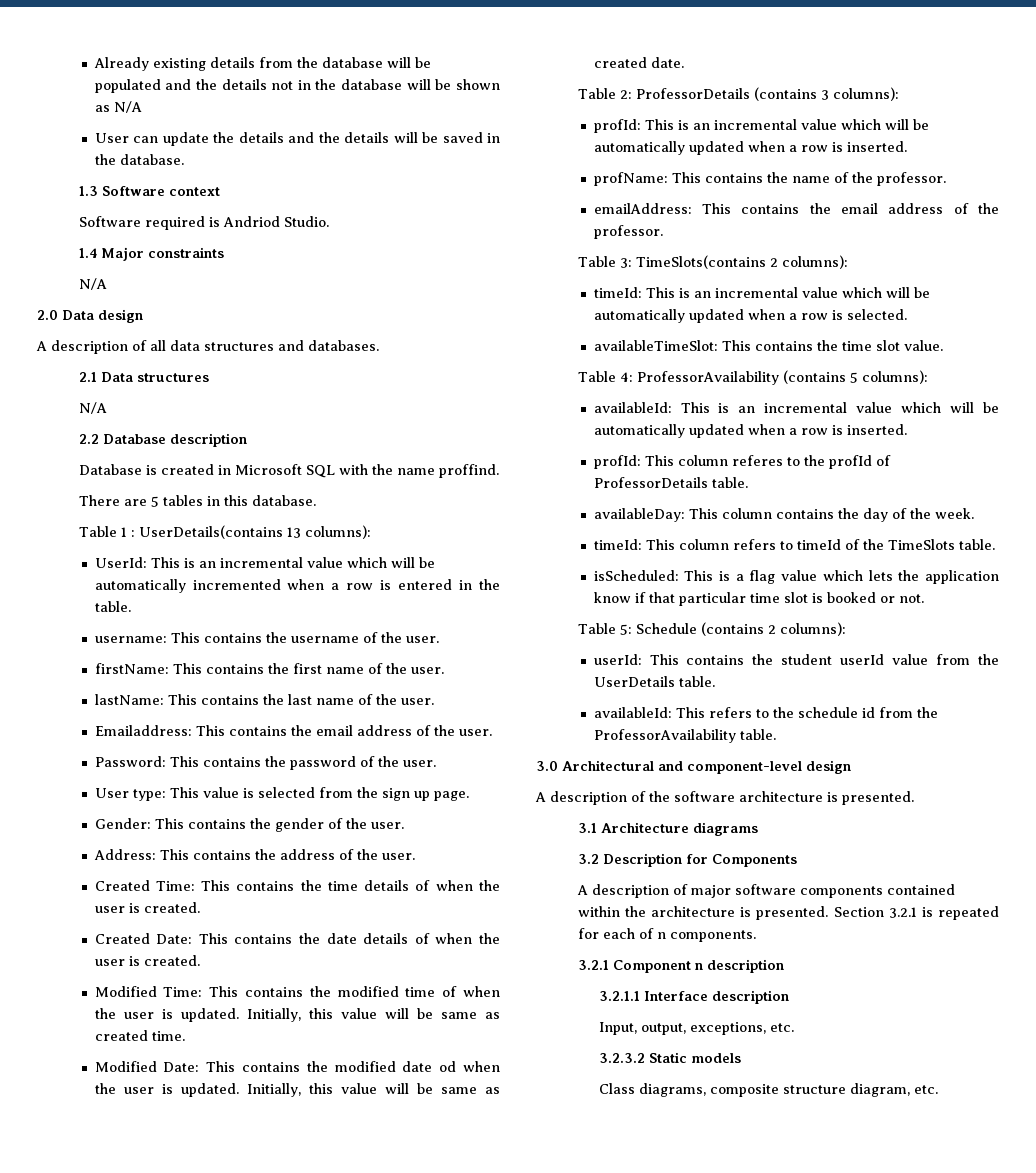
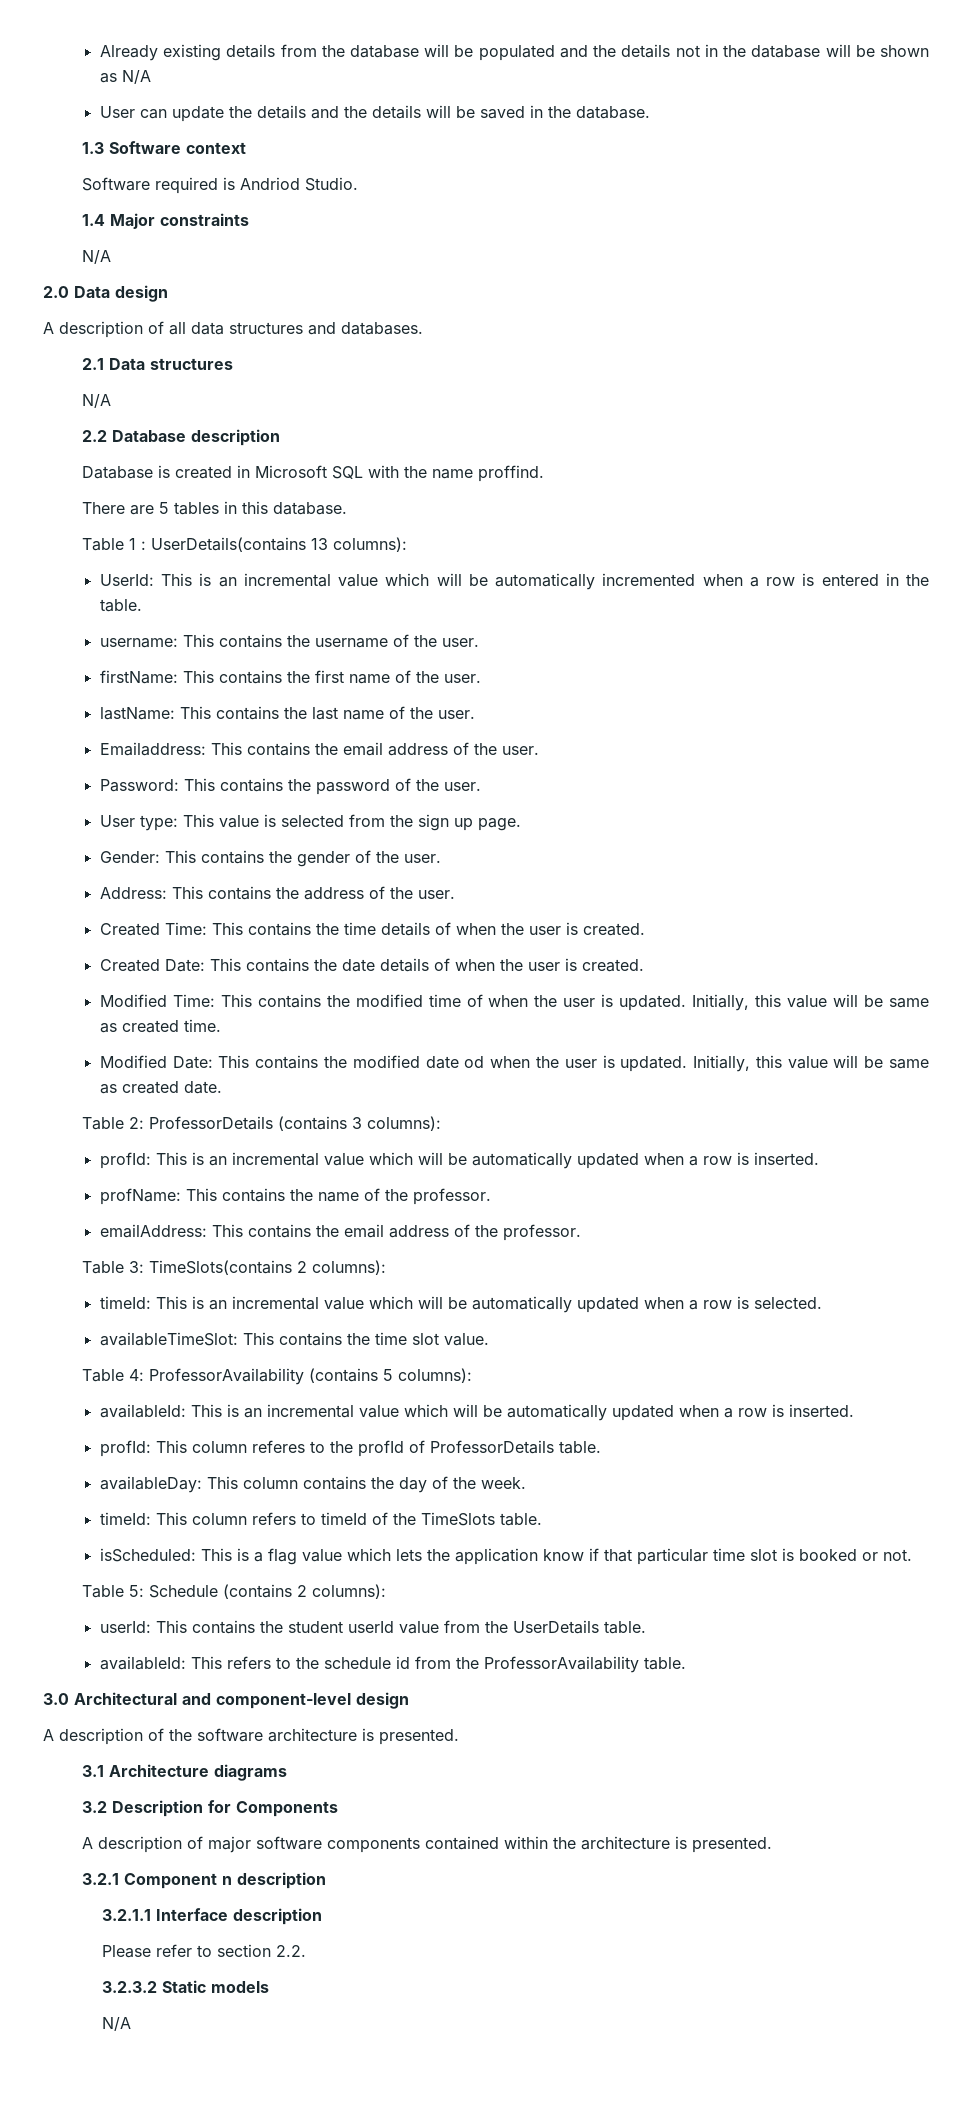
[833,906,999,920] [577,928,756,942] Section 3.2.1 is repeated for each of n components. -> (773, 1845) none
[598,1022,794,1035] [598,1052,741,1063] [598,1083,938,1097] Input, output, exceptions, etc. // 3.2.3.2 Static models // Class diagrams, composite structure diagram, etc. -> [101,1944,306,1958] [101,1980,269,1993] [101,2017,131,2031] Please refer to section 2.2. // 3.2.3.2 Static models // N/A

